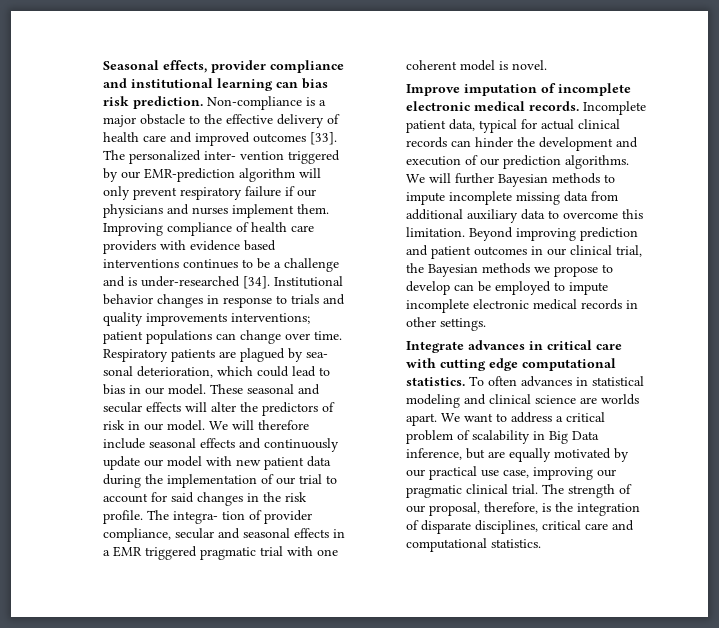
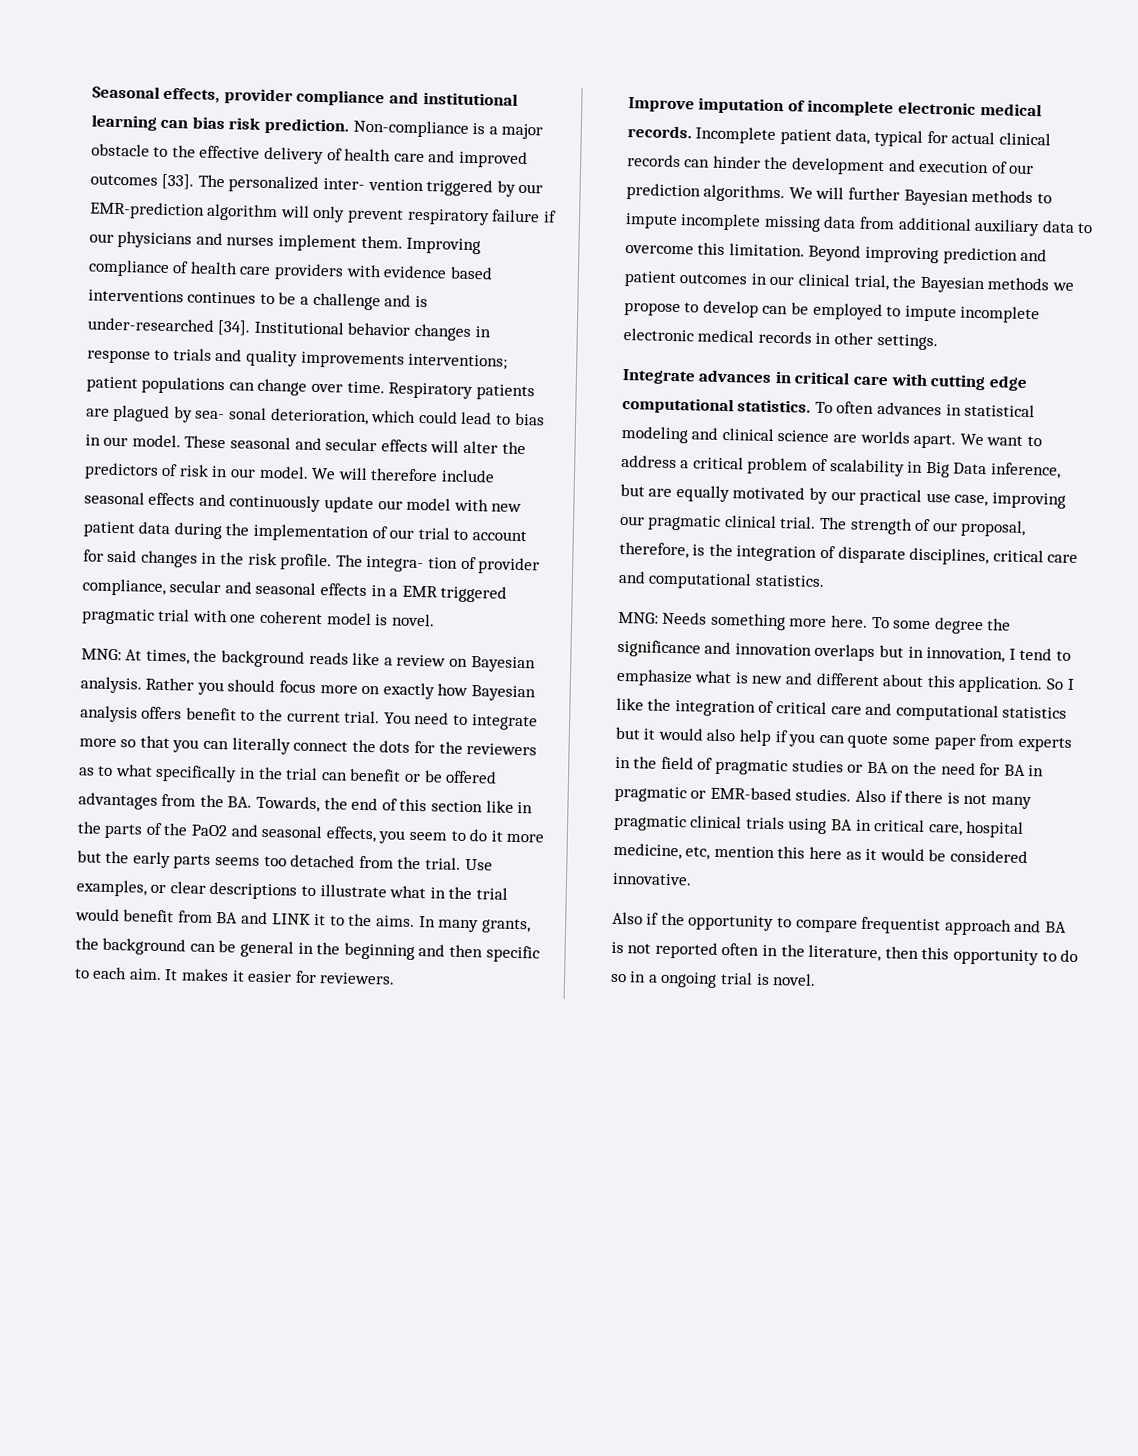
(548, 65) none -> [80,648,536,673] [79,676,536,702] [79,705,538,731] [78,735,538,756] [77,764,498,784] [77,792,534,814] [76,821,545,844] [76,850,493,871] [75,879,508,900] [74,908,531,934] [74,937,540,963] [73,966,396,985] // MNG: At times, the background reads like a review on Bayesian analysis. Rather you should focus more on exactly how Bayesian analysis offers benefit to the current trial. You need to integrate more so that you can literally connect the dots for the reviewers as to what specifically in the trial can benefit or be offered advantages from the BA. Towards, the end of this section like in the parts of the PaO2 and seasonal effects, you seem to do it more but the early parts seems too detached from the trial. Use examples, or clear descriptions to illustrate what in the trial would benefit from BA and LINK it to the aims. In many grants, the background can be general in the beginning and then specific to each aim. It makes it easier for reviewers.
(542, 543) none -> [617,611,1012,635] [616,639,1071,663] [615,668,1075,694] [615,697,1068,722] [614,726,1072,752] [614,756,1045,777] [613,785,1032,810] [612,814,1025,838] [612,842,1028,864] [611,872,692,886] [611,911,1067,936] [610,941,1079,966] [610,971,817,988] // MNG: Needs something more here. To some degree the significance and innovation overlaps but in innovation, I tend to emphasize what is new and different about this application. So I like the integration of critical care and computational statistics but it would also help if you can quote some paper from experts in the field of pragmatic studies or BA on the need for BA in pragmatic or EMR-based studies. Also if there is not many pragmatic clinical trials using BA in critical care, hospital medicine, etc, mention this here as it would be considered innovative. // Also if the opportunity to compare frequentist approach and BA is not reported often in the literature, then this opportunity to do so in a ongoing trial is novel.

